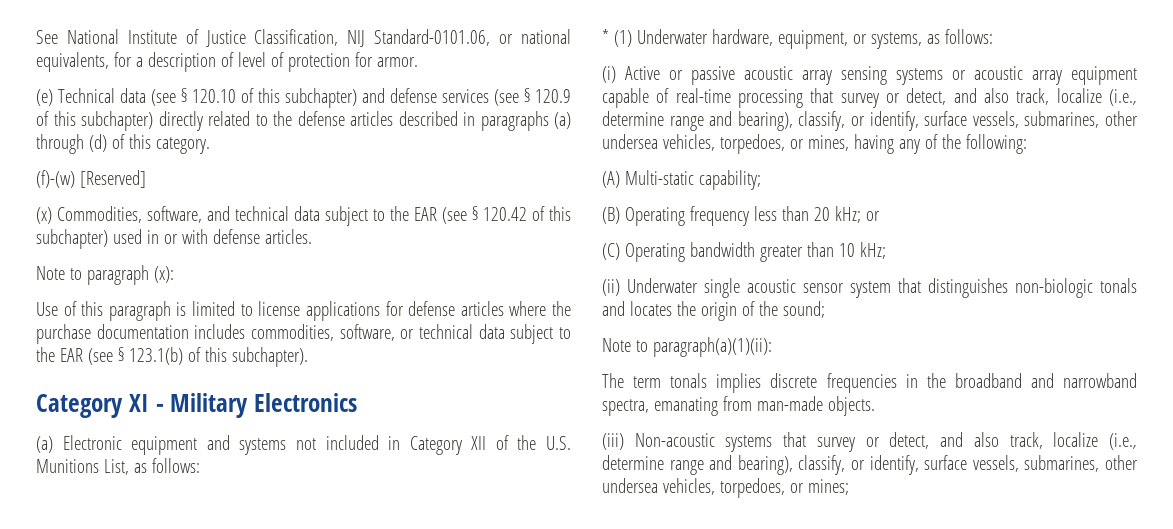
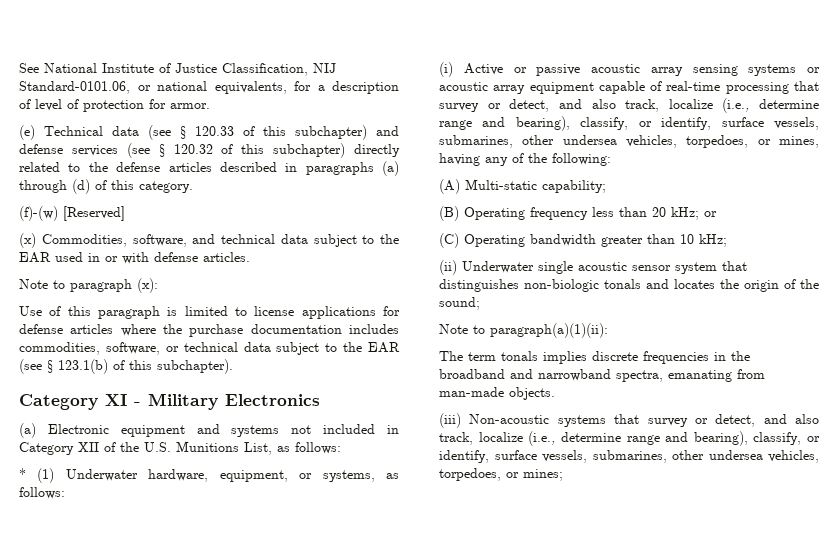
[191,89,236,103] 120.10 -> [195,126,234,136] 120.33
[535,89,571,103] 120.9 -> [173,144,213,154] 120.32
[442,206,571,224] [36,229,108,249] (see § 120.42 of this subchapter) -> (51, 257) none

